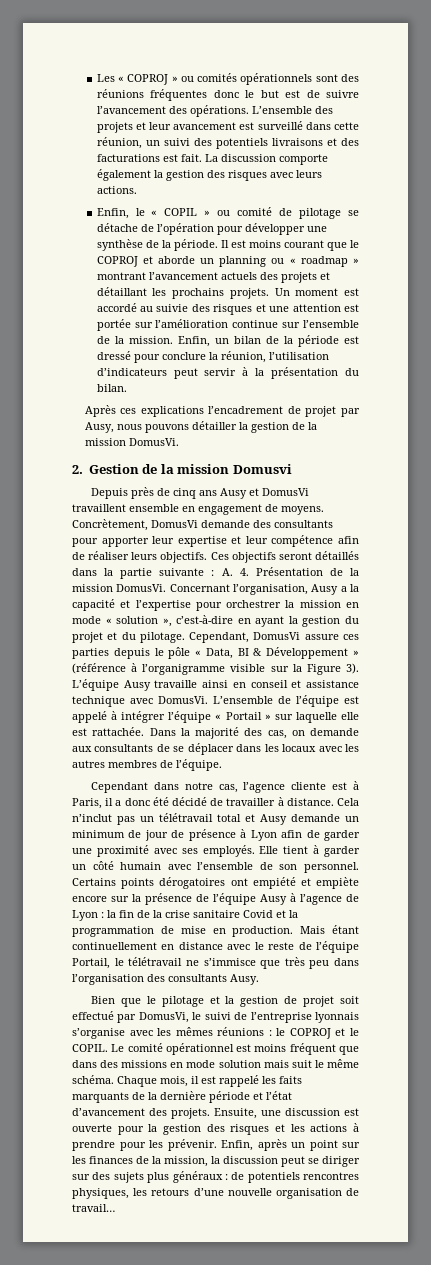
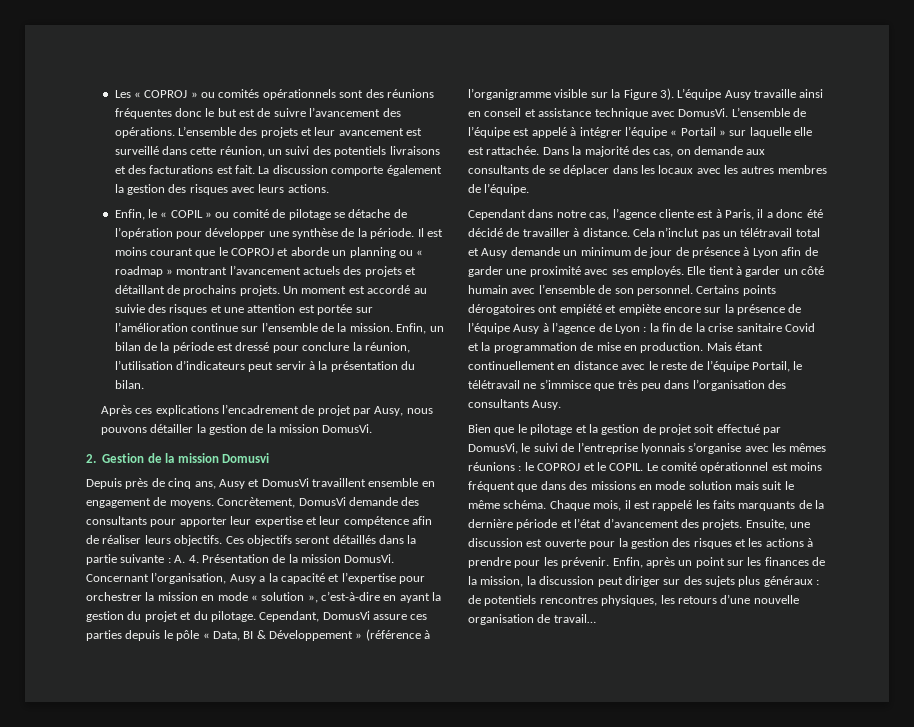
[152,288,167,296] les -> [166,285,180,294] de
[199,490,218,496] ans -> [194,481,216,489] ans,
[308,1158,319,1164] se -> (623, 582) none

